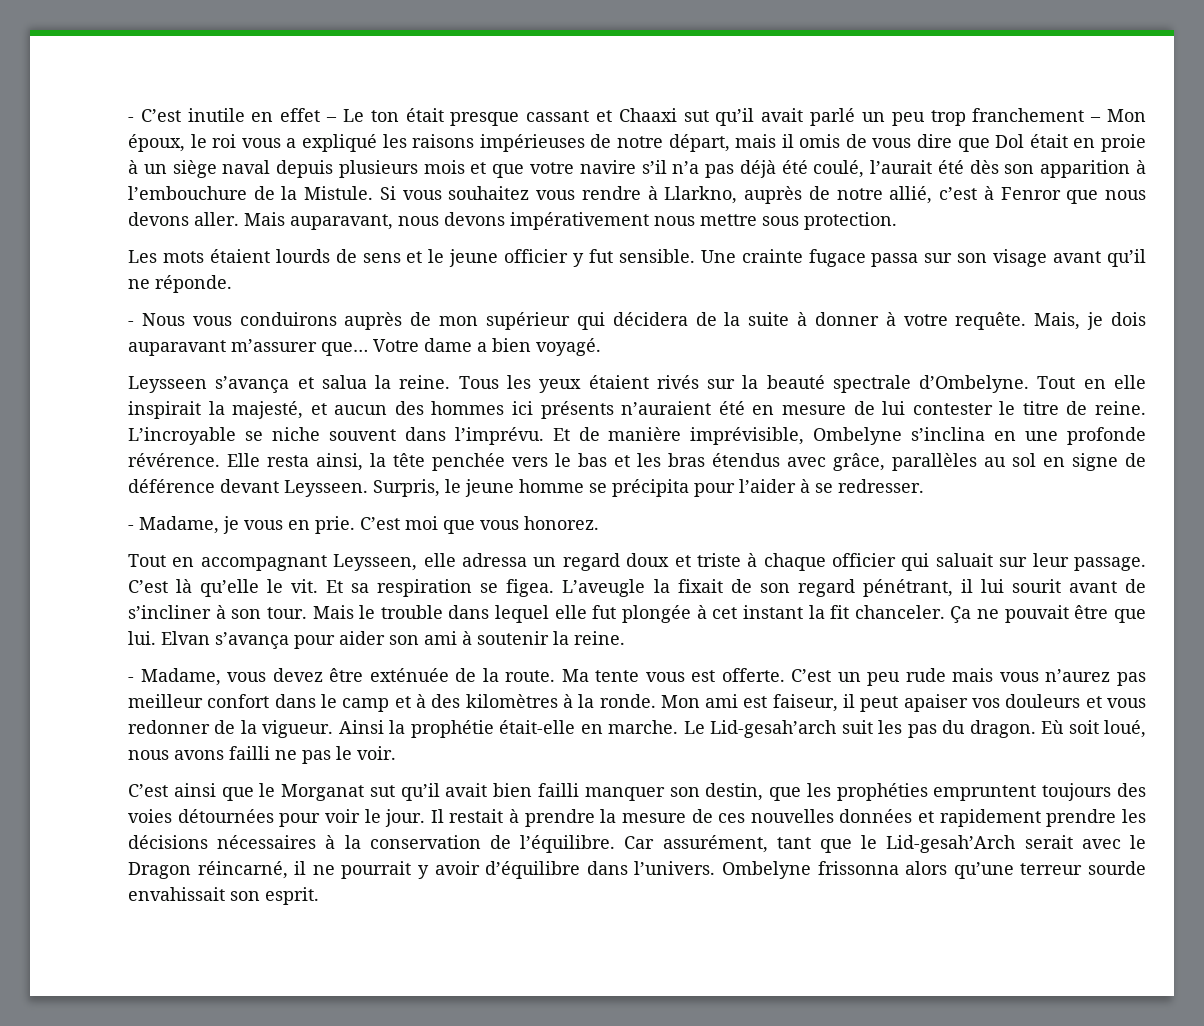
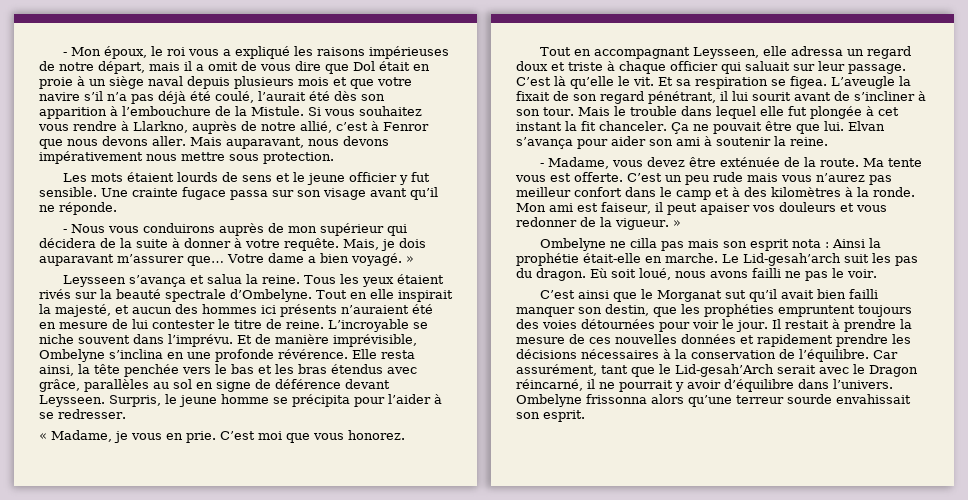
[128,108,1102,126] - C’est inutile en effet – Le ton était presque cassant et Chaaxi sut qu’il avait parlé un peu trop franchement – -> [63,52,68,56] -
[799,134,841,148] omis -> [196,62,238,71] a omit
(601, 347) none -> [405,256,414,263] »
[128,525,134,530] - -> [39,433,47,440] «
(334, 729) none -> [672,220,681,227] [540,238,830,251] » // Ombelyne ne cilla pas mais son esprit nota :

